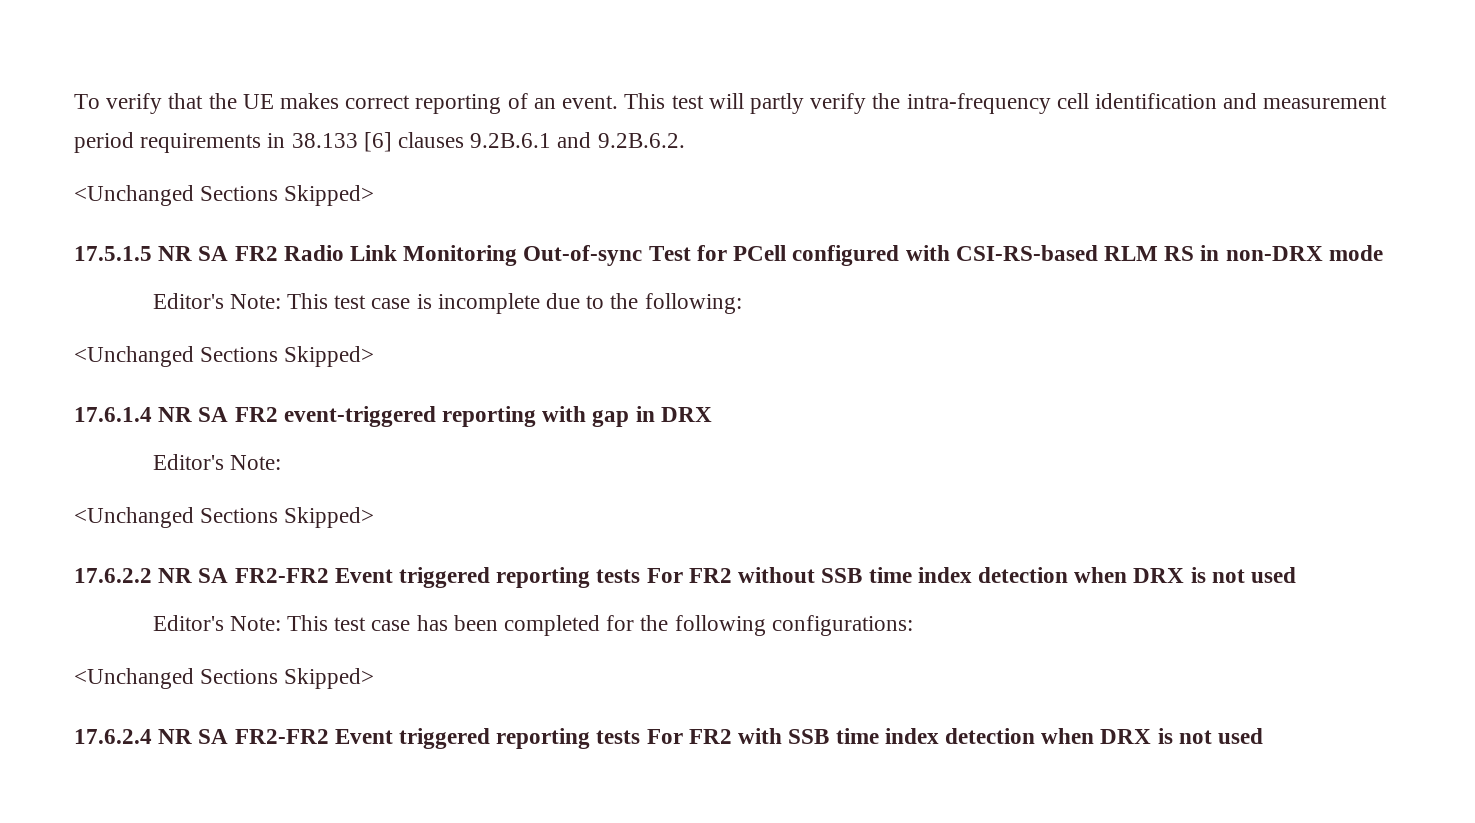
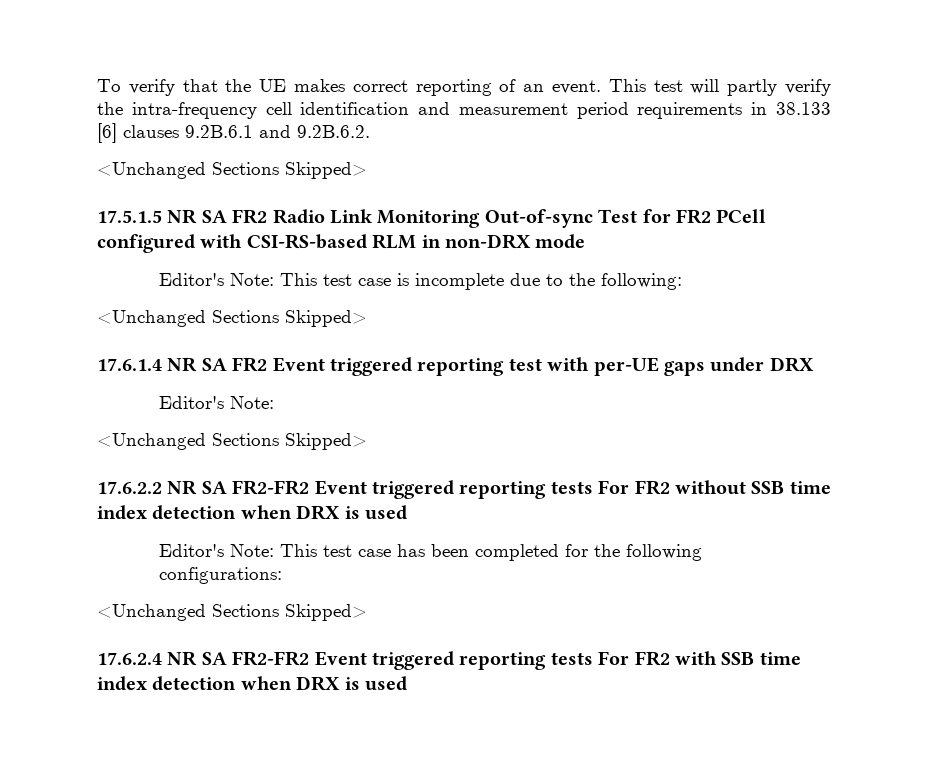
(727, 253) none -> [675,209,711,224] FR2
[1164,246,1195,261] RS -> (417, 241) none
[283,406,655,427] event-triggered reporting with gap in -> [272,357,765,376] Event triggered reporting test with per-UE gaps under
[1211,569,1245,583] not -> (360, 512) none
[1178,730,1212,744] not -> (360, 683) none

